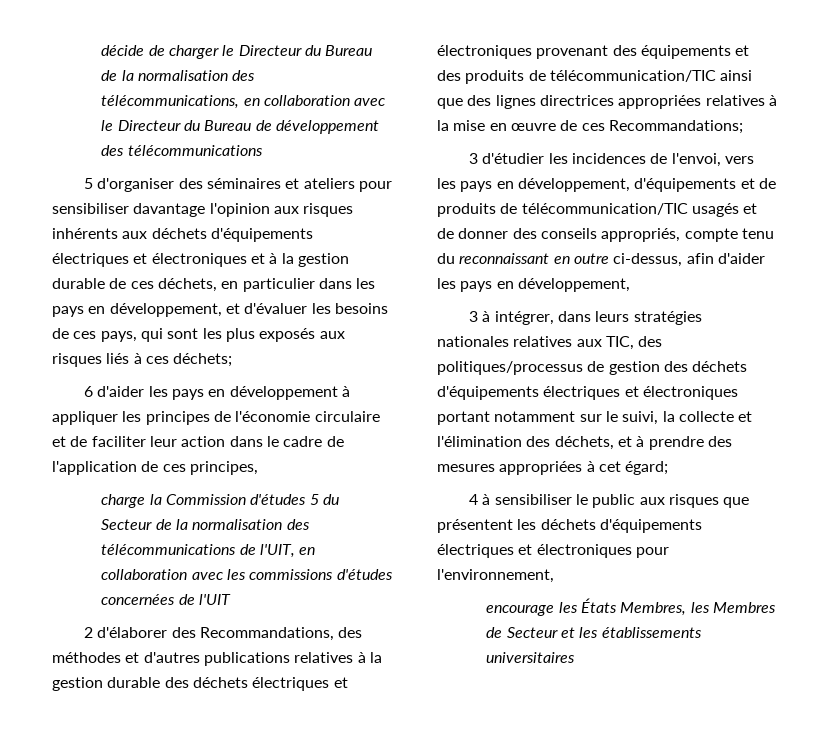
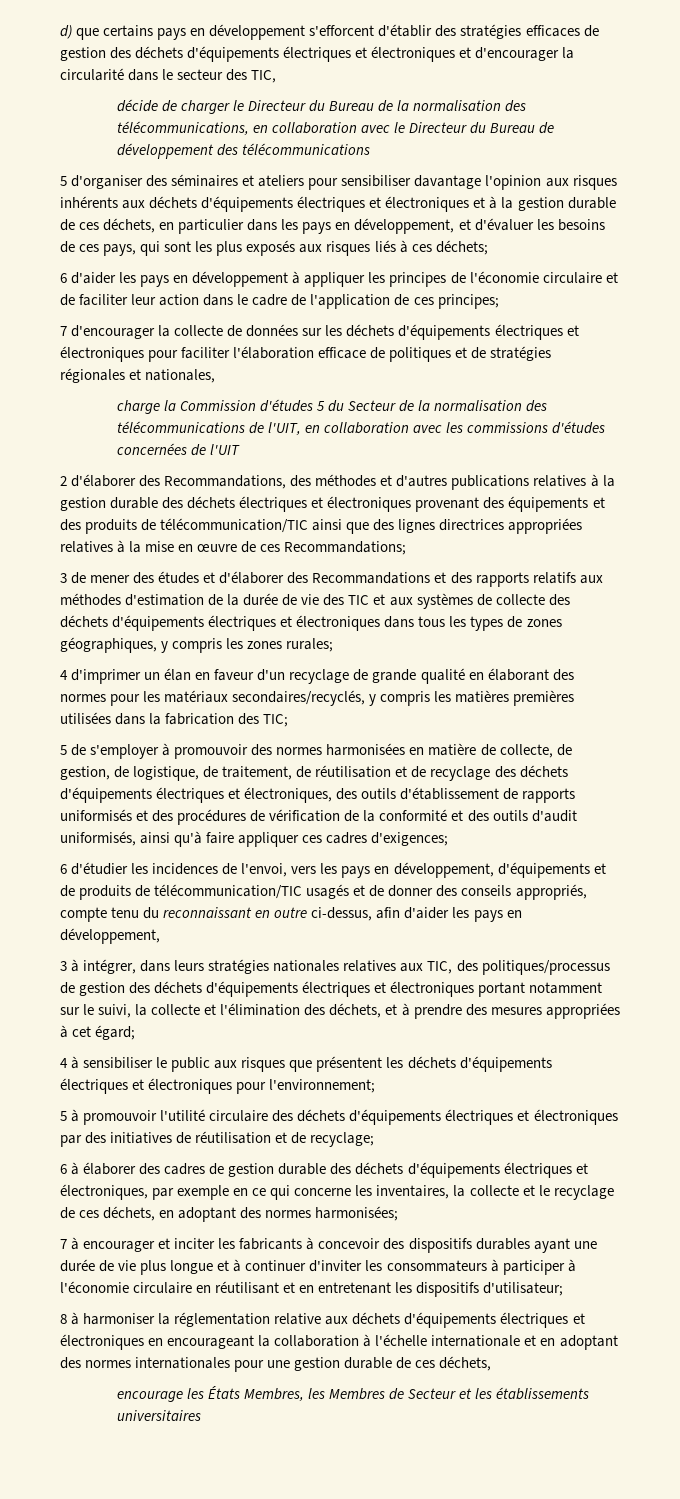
(101, 50) none -> [60,24,599,40] [60,46,575,62] [60,68,277,83] d) que certains pays en développement s'efforcent d'établir des stratégies efficaces de gestion des déchets d'équipements électriques et électroniques et d'encourager la circularité dans le secteur des TIC, //
[189,461,258,475] principes, -> [437,294,499,309] [60,324,579,340] [60,346,552,362] [60,368,216,383] principes; // 7 d'encourager la collecte de données sur les déchets d'équipements électriques et électroniques pour faciliter l'élaboration efficace de politiques et de stratégies régionales et nationales,
(479, 158) none -> [71,571,603,587] [60,593,570,609] [60,615,562,631] [60,637,334,653] [60,668,574,684] [60,690,575,706] [60,712,289,727] [60,743,572,759] [60,765,568,781] [60,787,576,803] [60,809,577,825] [60,831,449,847] [60,864,67,874] de mener des études et d'élaborer des Recommandations et des rapports relatifs aux méthodes d'estimation de la durée de vie des TIC et aux systèmes de collecte des déchets d'équipements électriques et électroniques dans tous les types de zones géographiques, y compris les zones rurales; // 4 d'imprimer un élan en faveur d'un recyclage de grande qualité en élaborant des normes pour les matériaux secondaires/recyclés, y compris les matières premières utilisées dans la fabrication des TIC; // 5 de s'employer à promouvoir des normes harmonisées en matière de collecte, de gestion, de logistique, de traitement, de réutilisation et de recyclage des déchets d'équipements électriques et électroniques, des outils d'établissement de rapports uniformisés et des procédures de vérification de la conformité et des outils d'audit uniformisés, ainsi qu'à faire appliquer ces cadres d'exigences; // 6
[437,569,554,583] l'environnement, -> [269,1079,376,1093] [60,1109,618,1125] [60,1131,375,1147] [60,1162,588,1178] [60,1184,614,1200] [60,1206,399,1222] [60,1237,597,1253] [60,1259,576,1275] [60,1281,564,1297] [60,1312,585,1328] [60,1334,618,1350] [60,1356,492,1372] l'environnement; // 5 à promouvoir l'utilité circulaire des déchets d'équipements électriques et électroniques par des initiatives de réutilisation et de recyclage; // 6 à élaborer des cadres de gestion durable des déchets d'équipements électriques et électroniques, par exemple en ce qui concerne les inventaires, la collecte et le recyclage de ces déchets, en adoptant des normes harmonisées; // 7 à encourager et inciter les fabricants à concevoir des dispositifs durables ayant une durée de vie plus longue et à continuer d'inviter les consommateurs à participer à l'économie circulaire en réutilisant et en entretenant les dispositifs d'utilisateur; // 8 à harmoniser la réglementation relative aux déchets d'équipements électriques et électroniques en encourageant la collaboration à l'échelle internationale et en adoptant des normes internationales pour une gestion durable de ces déchets,

